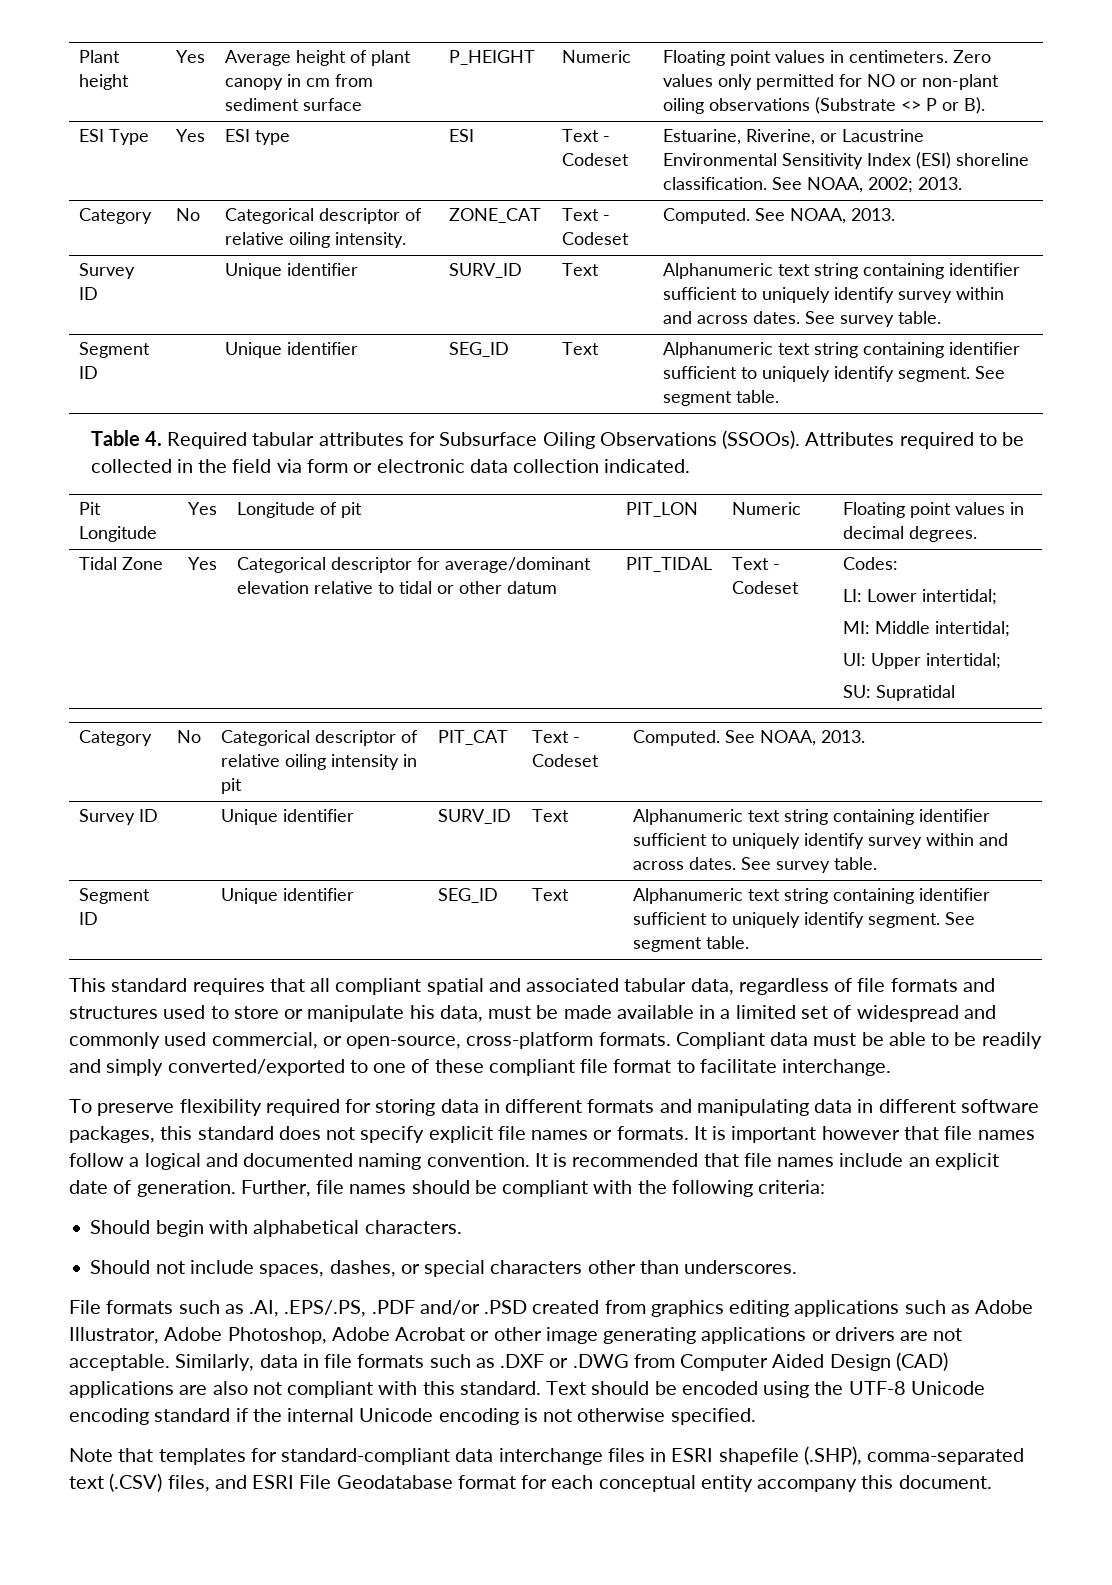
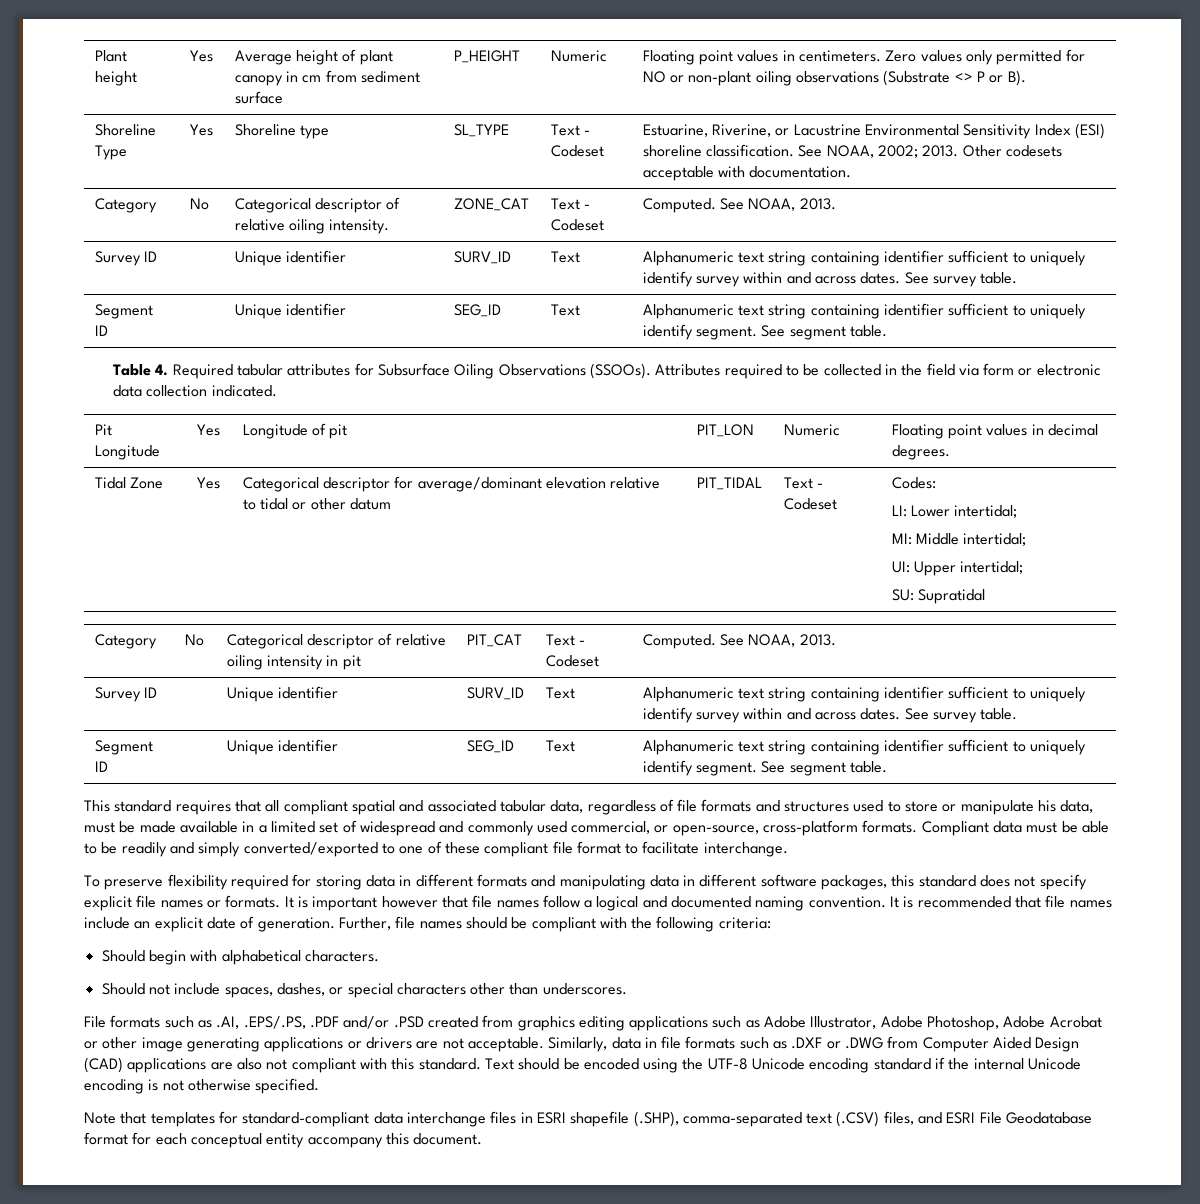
[78,129,104,142] ESI -> [94,124,156,136] Shoreline
[224,129,250,142] ESI -> [234,124,296,136] Shoreline
[448,129,474,142] ESI -> [453,124,509,137] SL_TYPE
(962, 183) none -> [962,145,1063,157] [642,166,852,181] Other codesets acceptable with documentation.

